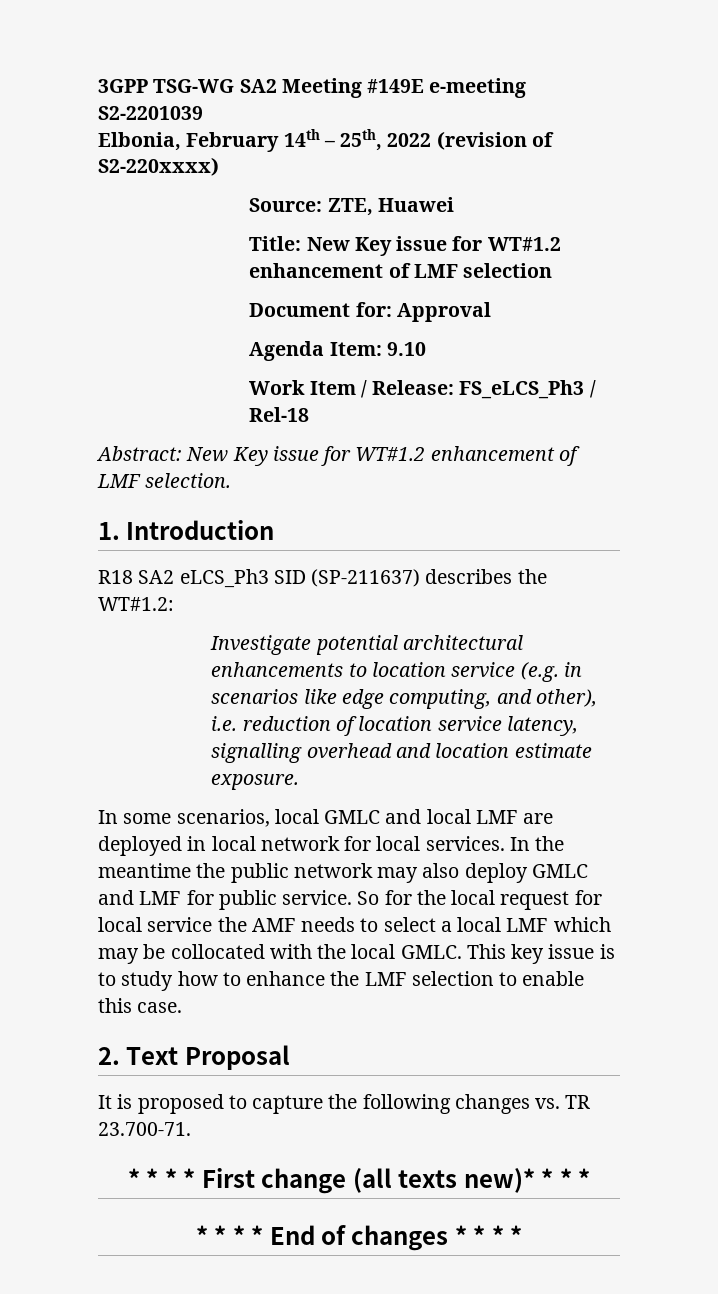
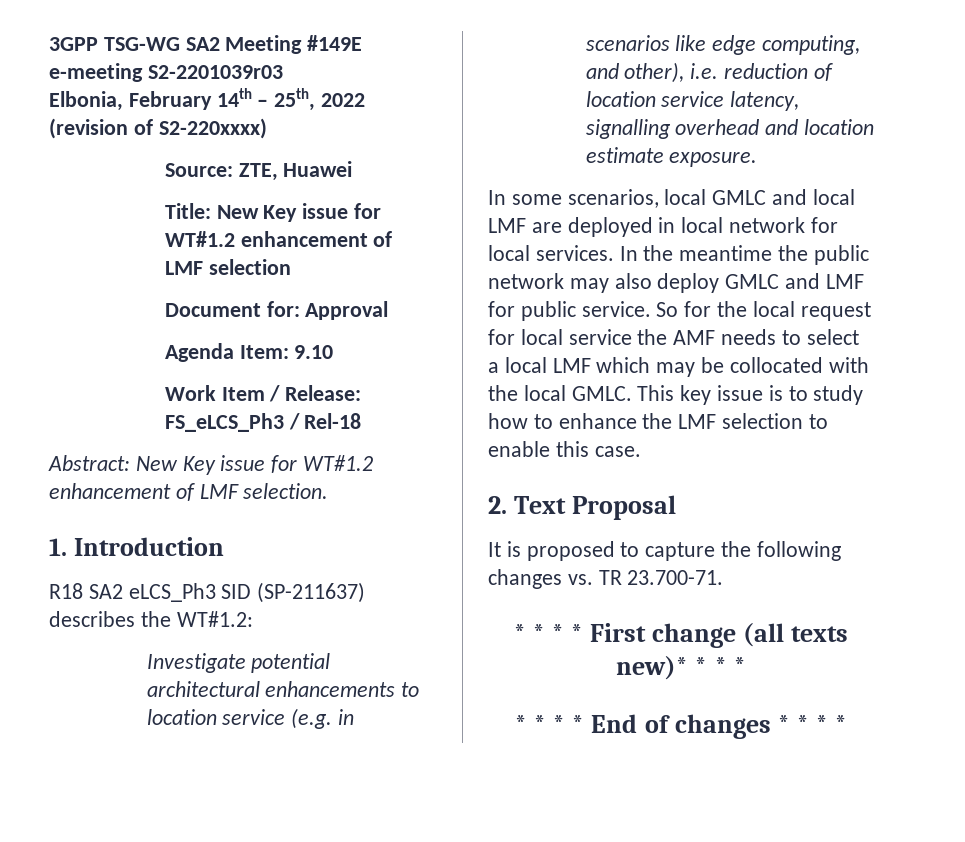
[98,106,203,120] S2-2201039 -> [147,65,283,79] S2-2201039r03

